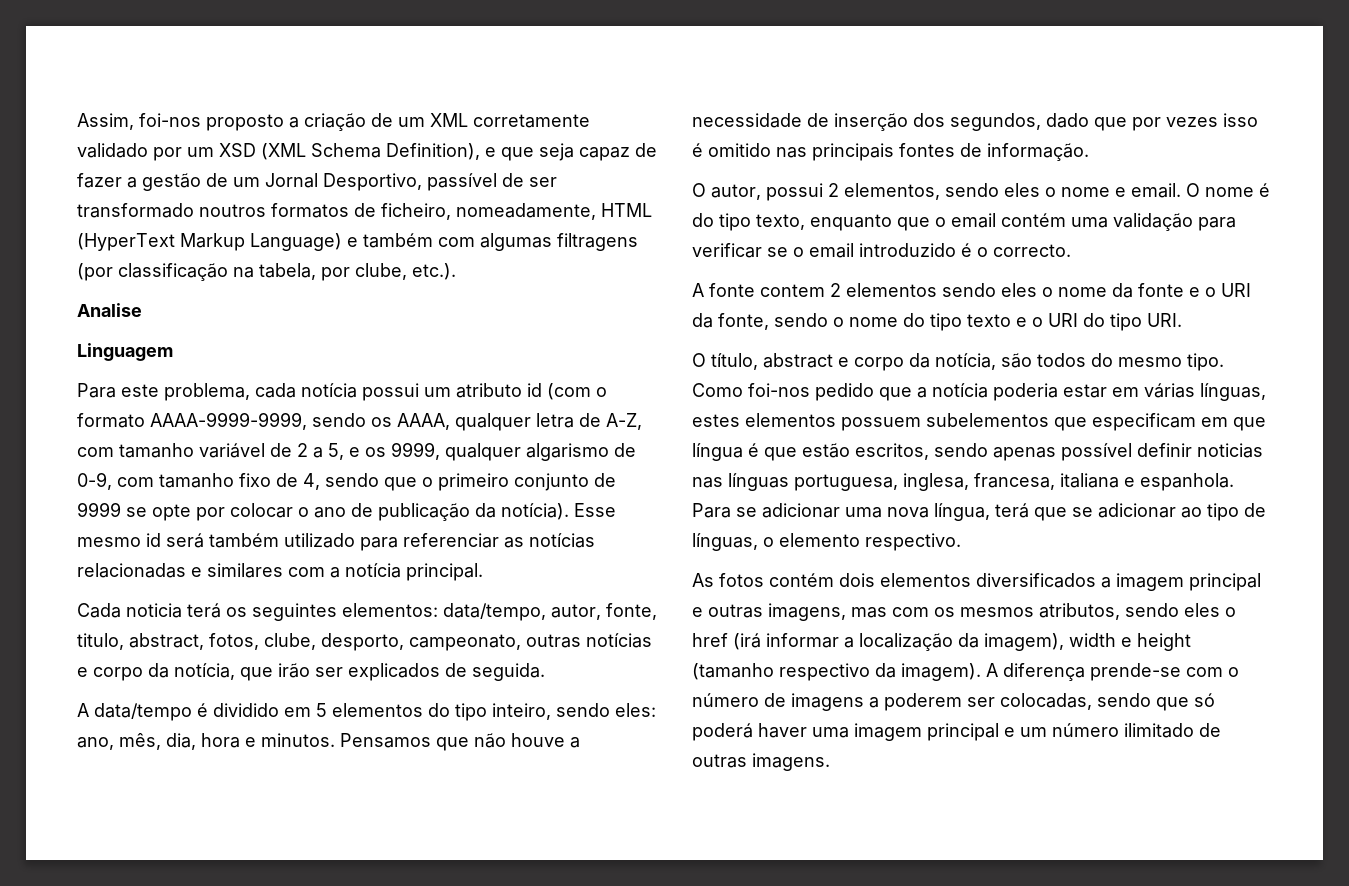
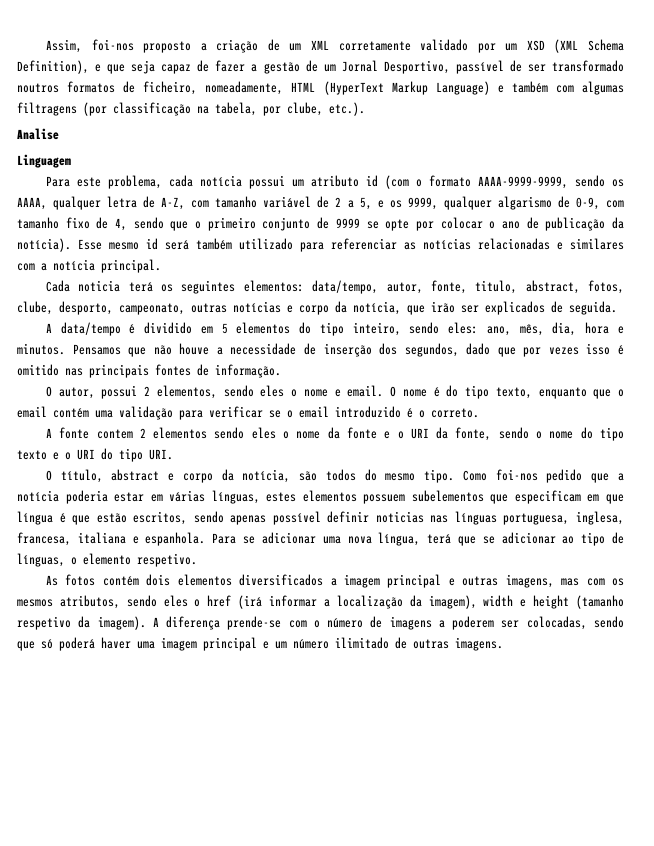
[993,244,1071,257] correcto. -> [431,408,479,418] correto.
[865,533,961,551] respectivo. -> [137,553,197,567] respetivo.
[779,663,870,681] respectivo -> [17,616,71,630] respetivo

